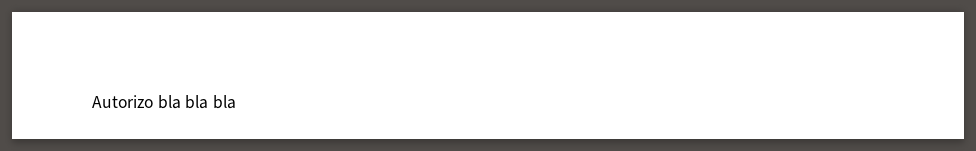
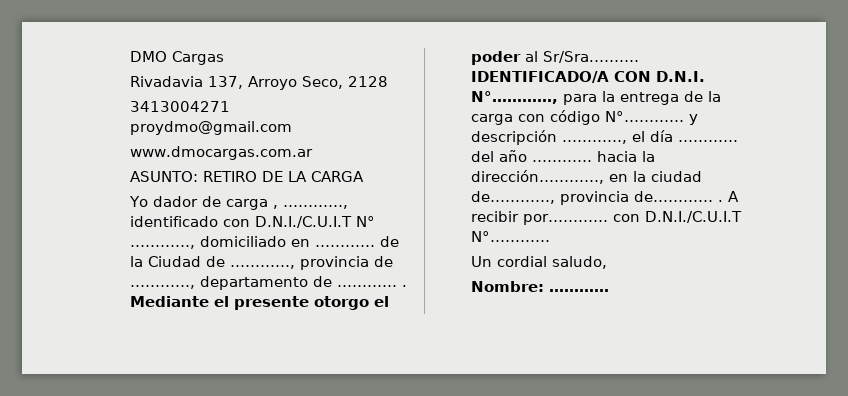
[92,95,237,109] Autorizo bla bla bla -> [130,51,225,65] [130,76,389,90] [130,101,231,112] [130,121,293,135] [130,146,314,160] [130,171,365,182] [129,196,349,210] [130,216,376,228] [130,236,400,249] [130,256,394,270] [130,276,408,290] [130,296,390,310] [471,51,640,65] [471,71,706,83] [471,91,722,105] [471,110,699,125] [471,130,739,145] [471,150,656,162] [471,170,703,184] [471,191,740,205] [471,211,743,225] [471,231,551,242] [471,256,608,269] [471,281,610,292] DMO Cargas // Rivadavia 137, Arroyo Seco, 2128 // 3413004271 // proydmo@gmail.com // www.dmocargas.com.ar // ASUNTO: RETIRO DE LA CARGA // Yo dador de carga , …………, identificado con D.N.I./C.U.I.T N° …………, domiciliado en ………… de la Ciudad de …………, provincia de …………, departamento de ………… . Mediante el presente otorgo el poder al Sr/Sra.……… IDENTIFICADO/A CON D.N.I. N°…………, para la entrega de la carga con código N°………… y descripción …………, el día ………… del año ………… hacia la dirección…………, en la ciudad de…………, provincia de………… . A recibir por………… con D.N.I./C.U.I.T N°………… // Un cordial saludo, // Nombre: …………

